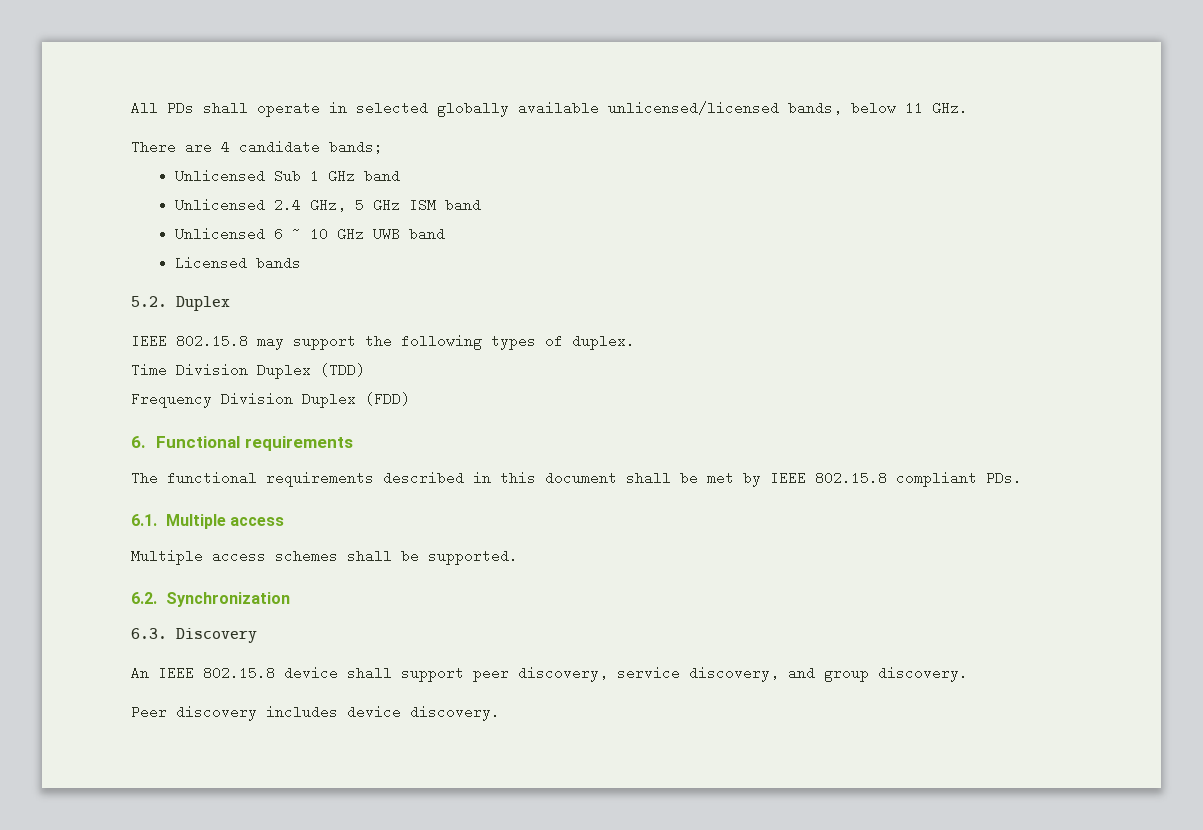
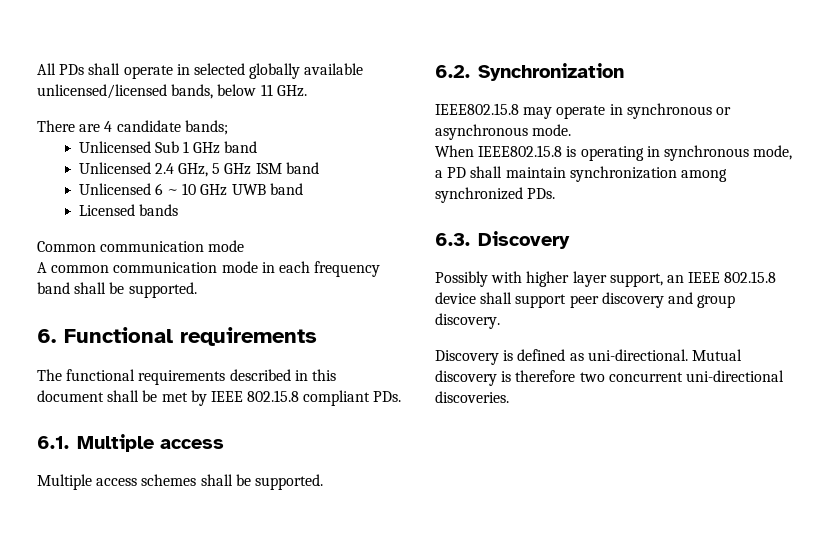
[131,296,230,311] [131,334,635,350] [131,363,365,379] [131,392,410,408] 5.2. Duplex // IEEE 802.15.8 may support the following types of duplex. // Time Division Duplex (TDD) // Frequency Division Duplex (FDD) -> [37,240,245,252] [37,261,381,277] [37,282,197,298] Common communication mode // A common communication mode in each frequency band shall be supported.
[131,628,257,643] [131,666,149,680] 6.3. Discovery // An -> [435,103,731,119] [435,124,572,140] [435,145,793,161] [435,166,727,182] [435,187,556,203] [435,231,570,249] [435,271,684,287] IEEE802.15.8 may operate in synchronous or asynchronous mode. // When IEEE802.15.8 is operating in synchronous mode, a PD shall maintain synchronization among synchronized PDs. // 6.3. Discovery // Possibly with higher layer support, an
[518,666,779,682] discovery, service discovery, -> [601,292,664,308] discovery
[131,705,500,721] Peer discovery includes device discovery. -> [435,349,742,365] [435,370,784,386] [435,391,509,403] Discovery is defined as uni-directional. Mutual discovery is therefore two concurrent uni-directional discoveries.

